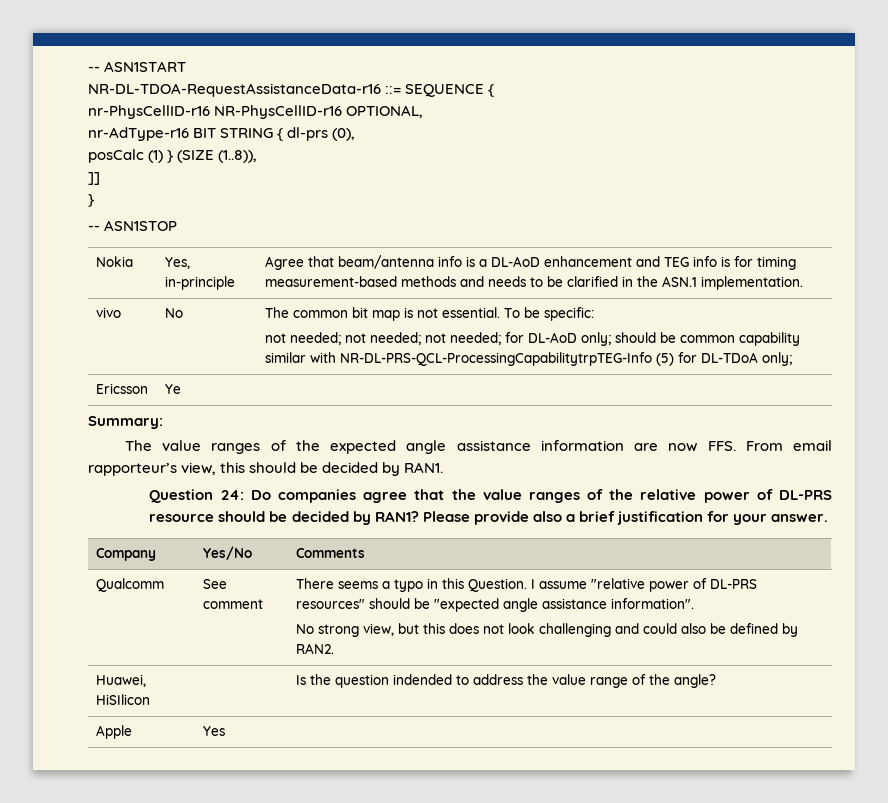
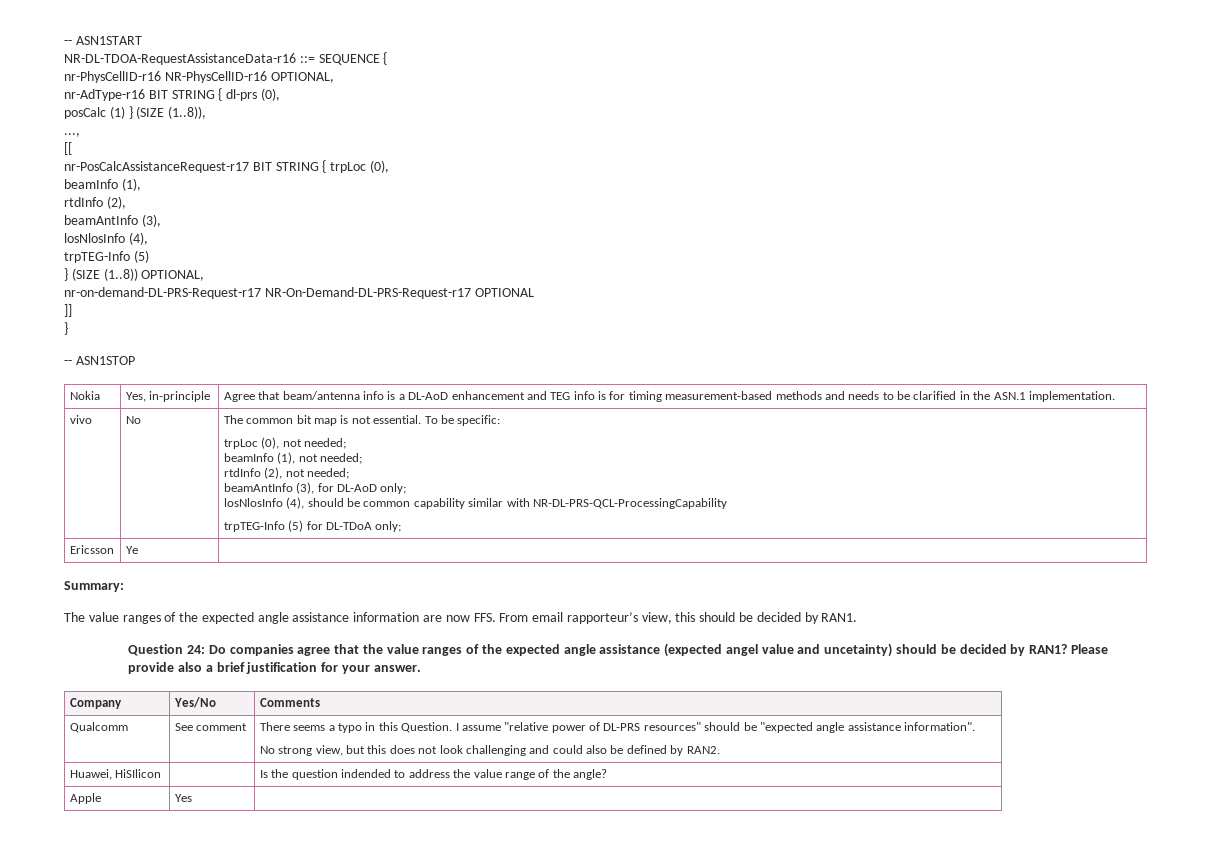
(258, 156) none -> [64,133,80,137] [64,142,72,155] [64,160,389,173] [64,178,141,191] [64,196,126,209] [64,214,161,227] [64,232,148,245] [64,250,149,263] [64,268,205,281] [64,287,534,299] // ..., // [[ // nr-PosCalcAssistanceRequest-r17 BIT STRING { trpLoc (0), // beamInfo (1), // rtdInfo (2), // beamAntInfo (3), // losNlosInfo (4), // trpTEG-Info (5) // } (SIZE (1..8)) OPTIONAL, // nr-on-demand-DL-PRS-Request-r17 NR-On-Demand-DL-PRS-Request-r17 OPTIONAL
[265,332,502,345] not needed; not needed; not needed; -> [223,437,347,449] [223,452,363,464] [223,467,350,479] [223,482,315,494] trpLoc (0), not needed; // beamInfo (1), not needed; // rtdInfo (2), not needed; // beamAntInfo (3),
(612, 339) none -> [223,497,305,509] // losNlosInfo (4),
[340,352,653,366] NR-DL-PRS-QCL-ProcessingCapabilitytrpTEG-Info -> [532,498,727,509] [223,521,285,532] NR-DL-PRS-QCL-ProcessingCapability // trpTEG-Info
[640,489,833,503] [149,514,215,522] relative power of DL-PRS resource -> [505,643,893,657] expected angle assistance (expected angel value and uncetainty)

